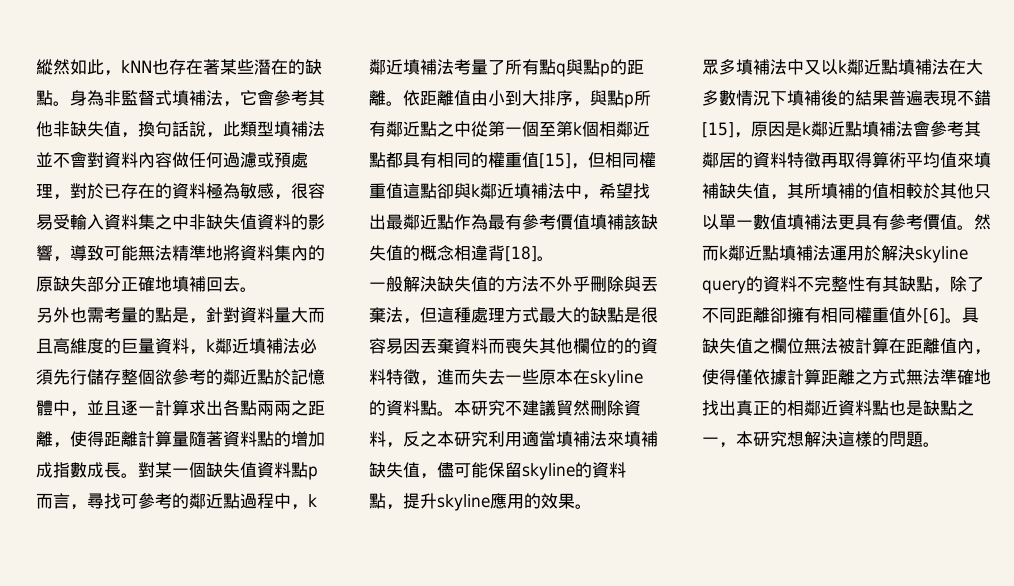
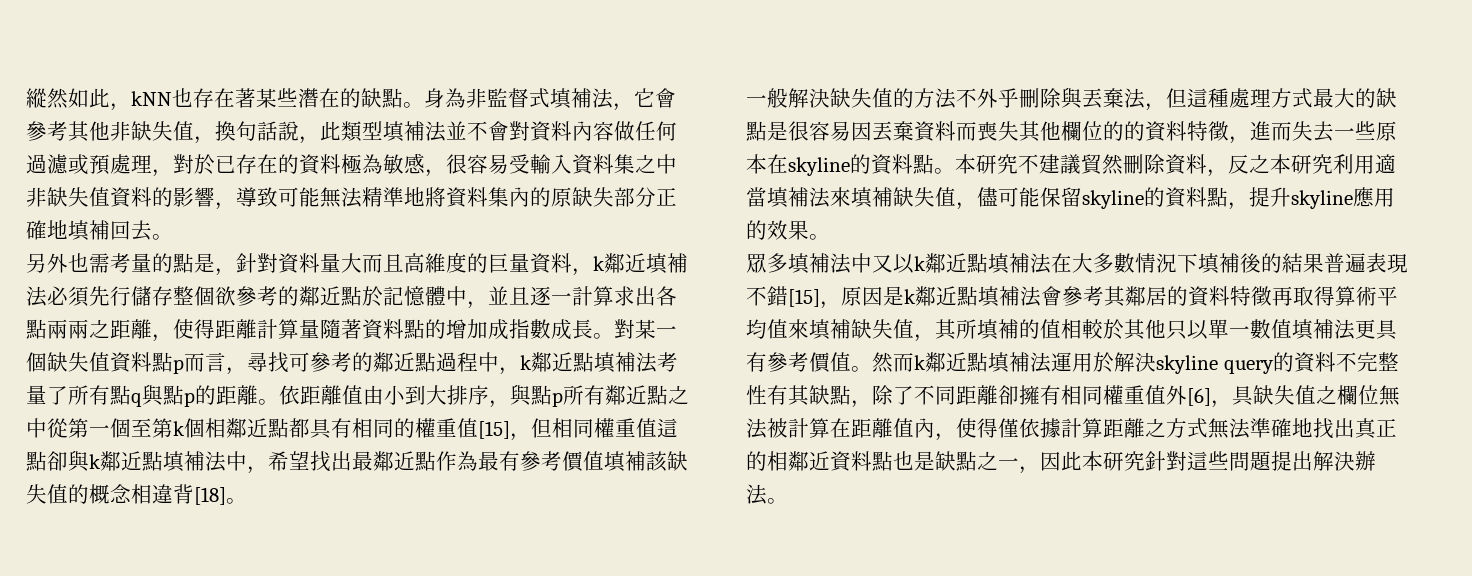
(403, 67) none -> [573,352,594,372] 點
(514, 191) none -> [142,451,163,471] 點
[945,318,962,323] 。 -> [1211,400,1232,408] ，
[736,430,923,447] 本研究想解決這樣的問題 -> [1040,451,1376,471] [746,484,767,505] 因此本研究針對這些問題提出解決辦法

